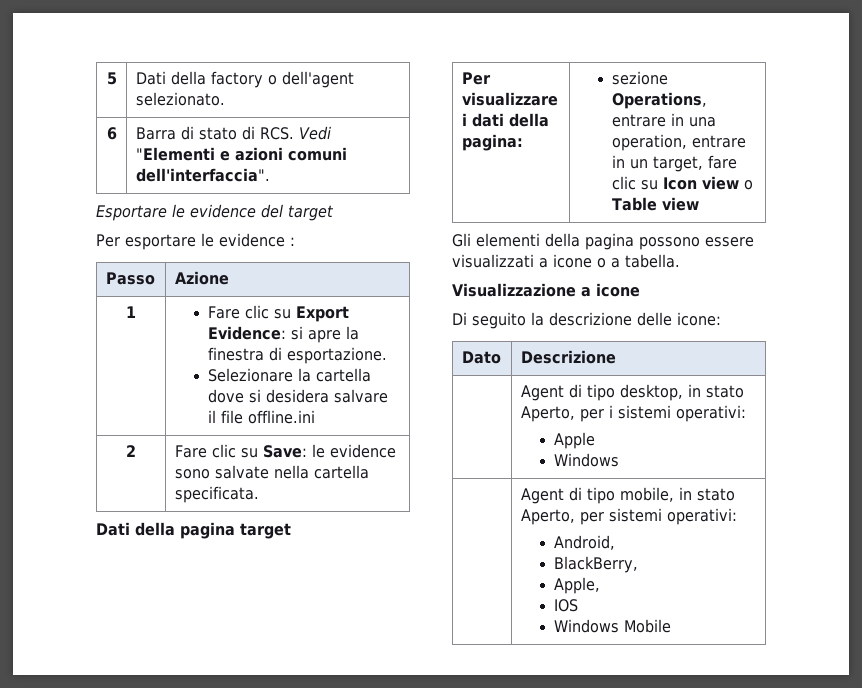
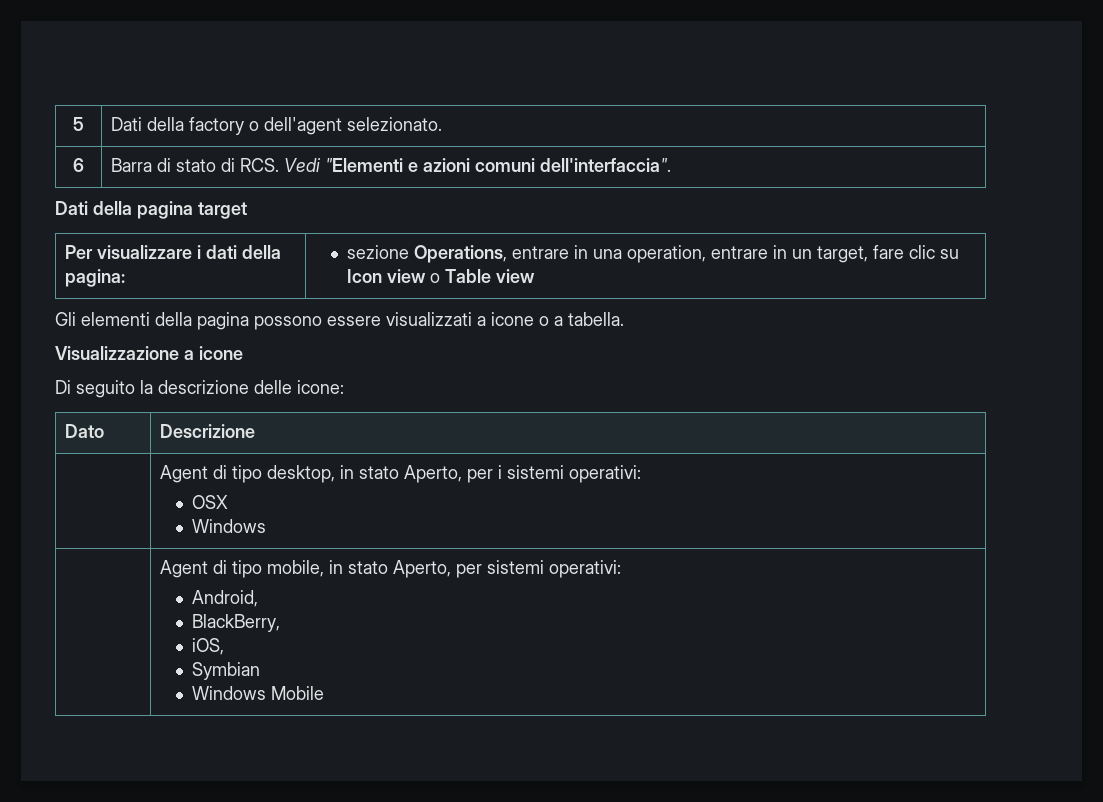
[96,204,334,221] [96,233,295,250] [105,272,155,285] [174,271,229,285] [126,306,136,318] [208,305,350,322] [208,326,360,343] [208,347,388,364] [208,368,372,382] [208,389,389,403] [208,410,316,424] [126,445,136,457] [174,444,396,458] [174,465,369,479] [174,486,259,503] // Esportare le evidence del target // Per esportare le evidence : // Passo | Azione // 1 | Fare clic su Export Evidence: si apre la finestra di esportazione. // Selezionare la cartella dove si desidera salvare il file offline.ini // 2 | Fare clic su Save: le evidence sono salvate nella cartella specificata. -> (671, 165) none
[554,432,596,449] Apple -> [191,495,228,509] OSX
[554,577,601,594] [554,599,579,612] Apple, // IOS -> [191,638,224,655] [191,662,260,680] iOS, // Symbian

